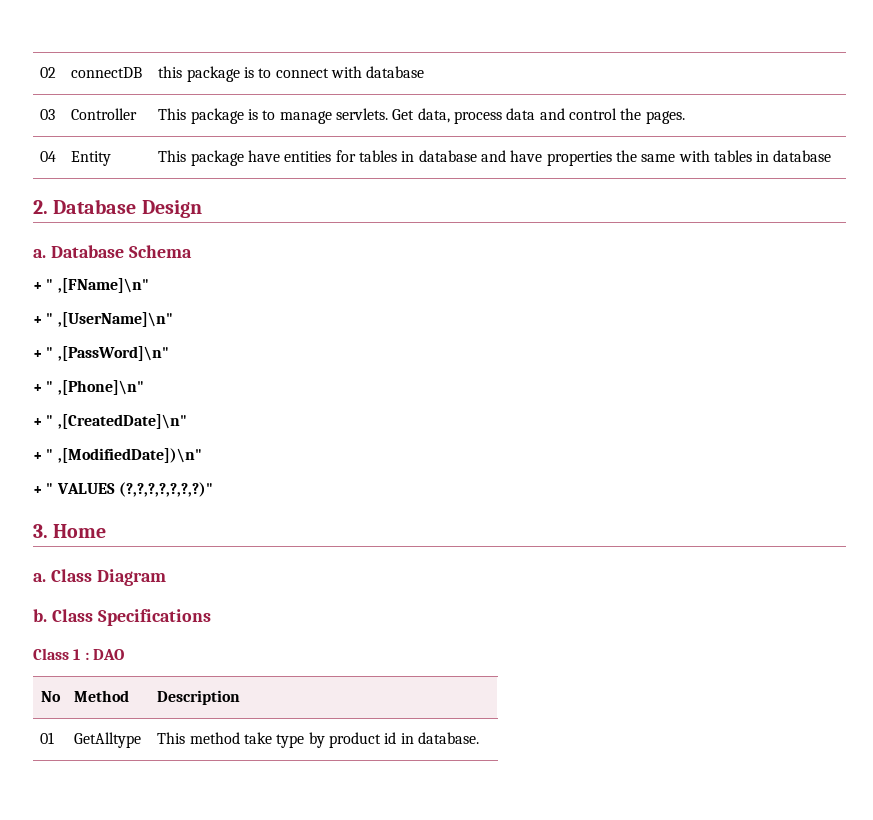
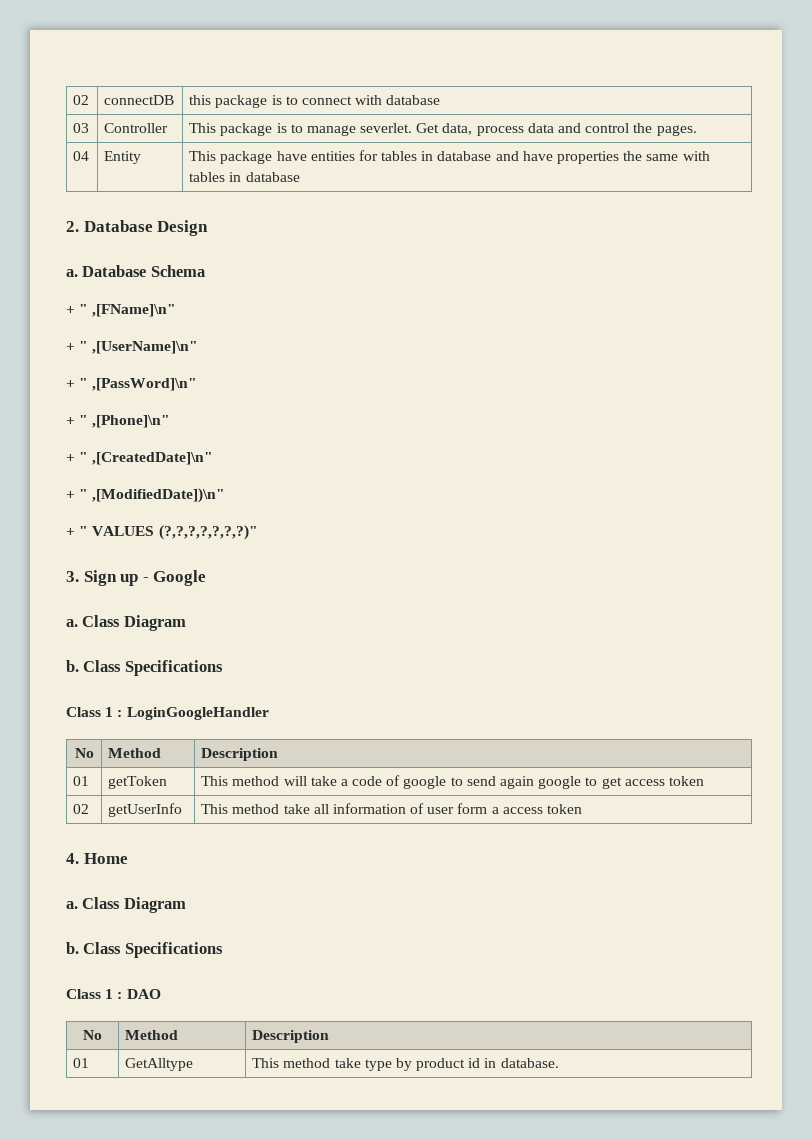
[335,108,388,120] servlets. -> [360,123,413,133] severlet.
(48, 531) none -> [83,570,207,586] [66,615,186,631] [66,660,223,676] [66,707,269,720] [74,748,94,758] [108,748,162,758] [201,748,279,761] [73,776,90,786] [108,776,168,789] [201,775,704,789] [73,804,90,814] [108,803,183,817] [201,803,583,814] [66,853,79,864] Sign up - Google // a. Class Diagram // b. Class Specifications // Class 1 : LoginGoogleHandler // No | Method | Description // 01 | getToken | This method will take a code of google to send again google to get access token // 02 | getUserInfo | This method take all information of user form a access token // 4.

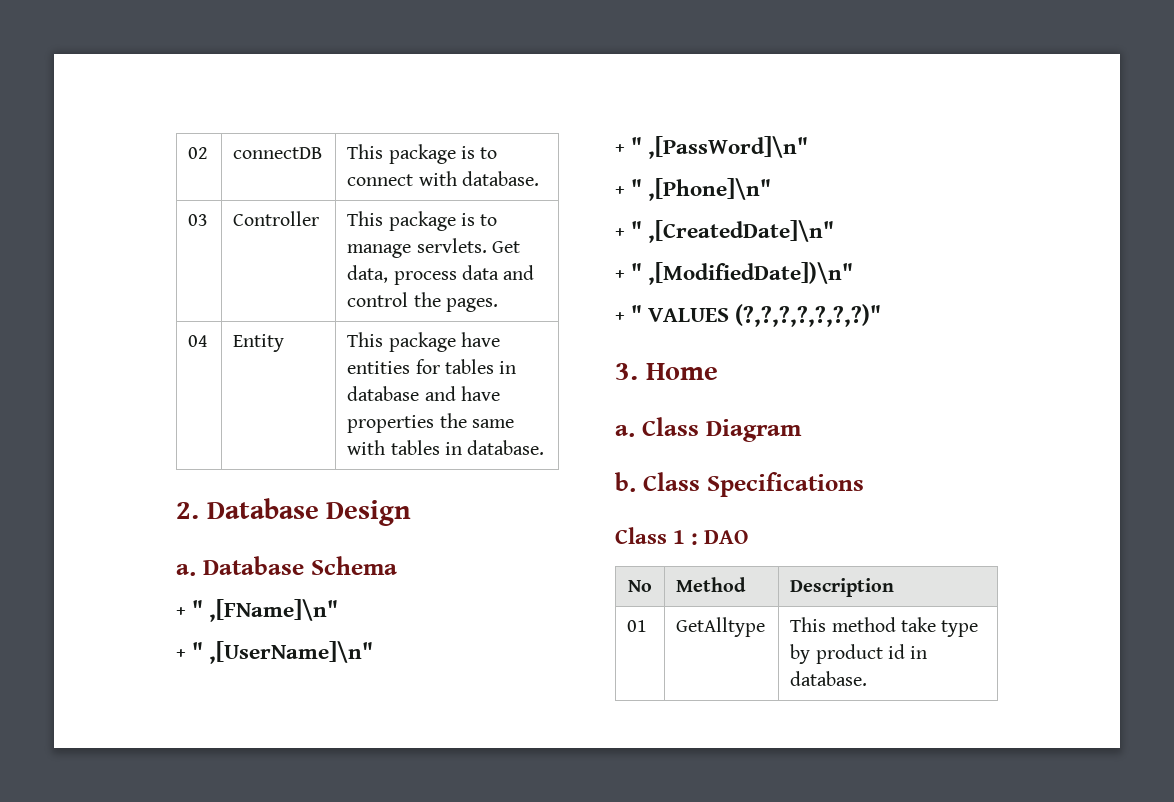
[189,95,212,105] this -> [347,144,384,159] This
[386,95,441,105] database -> [461,171,539,186] database.
[360,123,413,133] severlet. -> [416,238,487,253] servlets.
[245,172,300,182] database -> [467,440,545,455] database.
[83,570,207,586] [66,615,186,631] [66,660,223,676] [66,707,269,720] [74,748,94,758] [108,748,162,758] [201,748,279,761] [73,776,90,786] [108,776,168,789] [201,775,704,789] [73,804,90,814] [108,803,183,817] [201,803,583,814] [66,853,79,864] Sign up - Google // a. Class Diagram // b. Class Specifications // Class 1 : LoginGoogleHandler // No | Method | Description // 01 | getToken | This method will take a code of google to send again google to get access token // 02 | getUserInfo | This method take all information of user form a access token // 4. -> (638, 371) none

